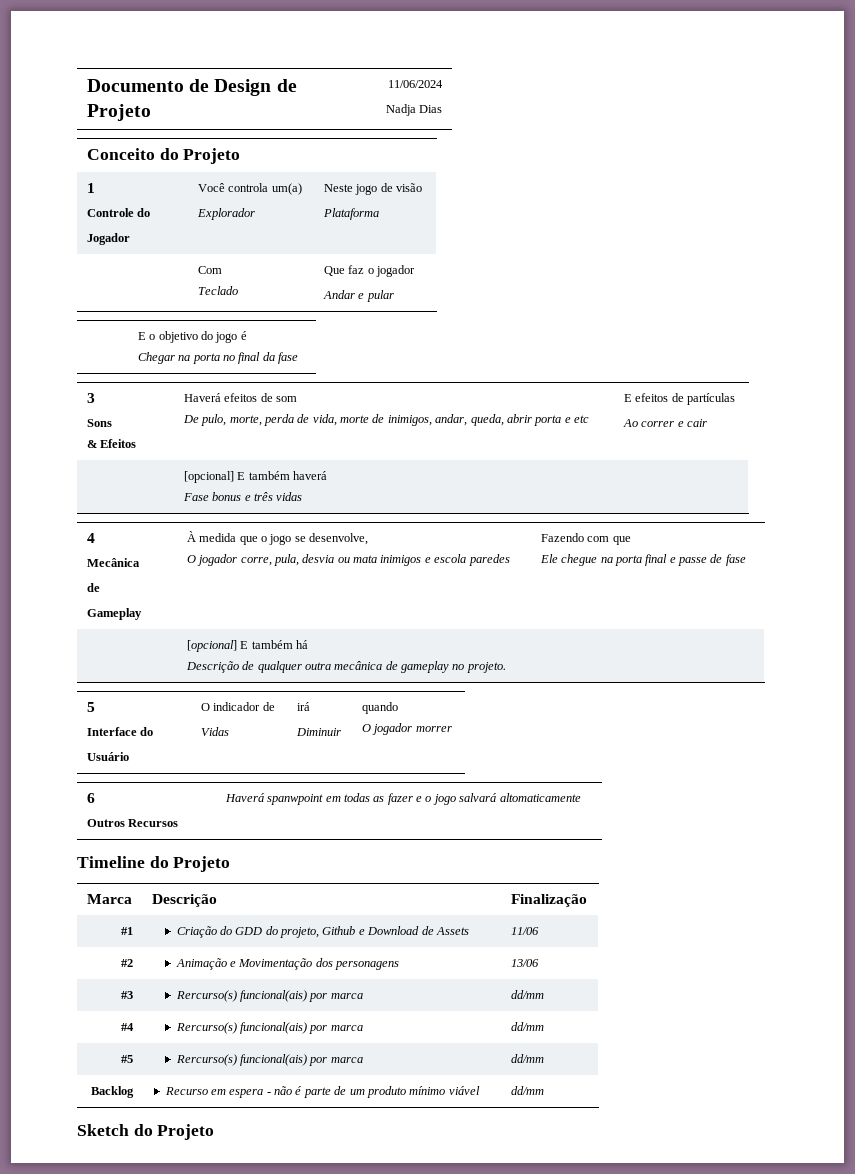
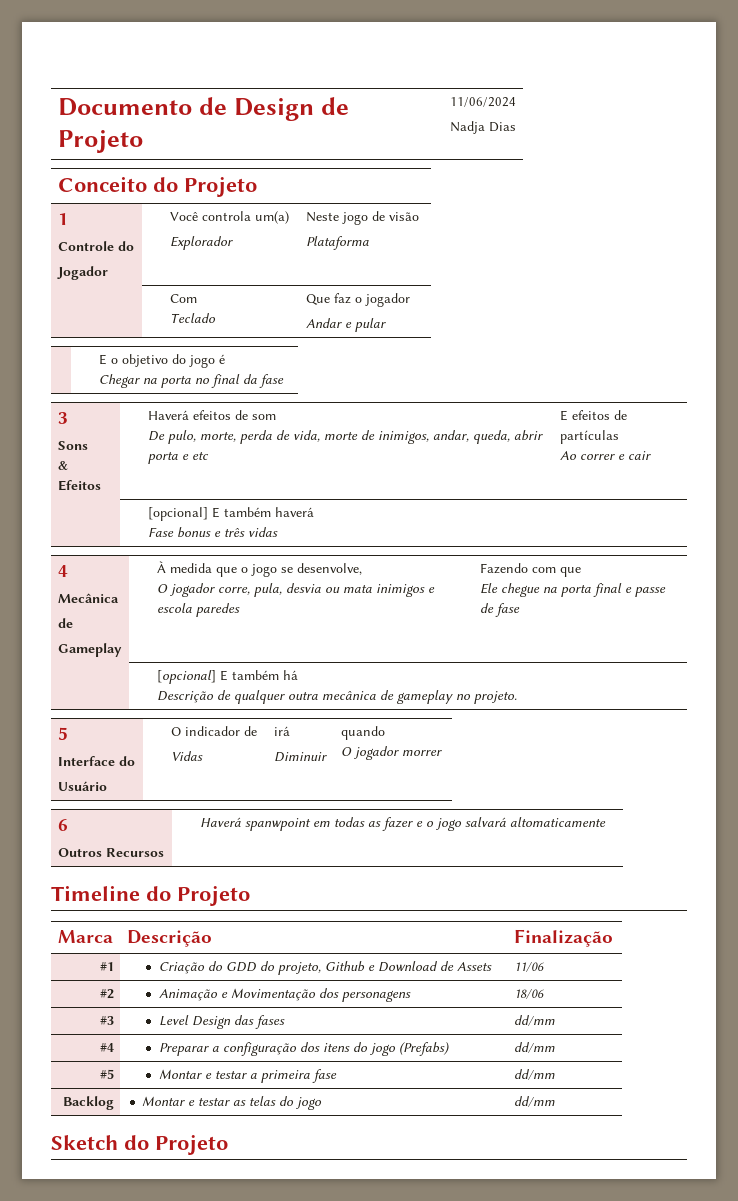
[510,959,539,967] 13/06 -> [513,989,544,999] 18/06
[175,990,363,1002] [510,990,544,999] [121,1023,135,1031] [175,1022,363,1034] [510,1022,544,1031] [121,1055,134,1063] [175,1054,363,1066] [510,1054,544,1063] [91,1086,135,1098] [164,1086,480,1098] Rercurso(s) funcional(ais) por marca | dd/mm // #4 | Rercurso(s) funcional(ais) por marca | dd/mm // #5 | Rercurso(s) funcional(ais) por marca | dd/mm // Backlog | Recurso em espera - não é parte de um produto mínimo viável -> [158,1015,285,1029] [513,1015,555,1026] [100,1043,115,1052] [158,1042,450,1056] [513,1042,555,1053] [100,1069,115,1079] [158,1069,337,1083] [513,1069,555,1080] [63,1096,115,1110] [142,1096,323,1110] Level Design das fases | dd/mm // #4 | Preparar a configuração dos itens do jogo (Prefabs) | dd/mm // #5 | Montar e testar a primeira fase | dd/mm // Backlog | Montar e testar as telas do jogo

